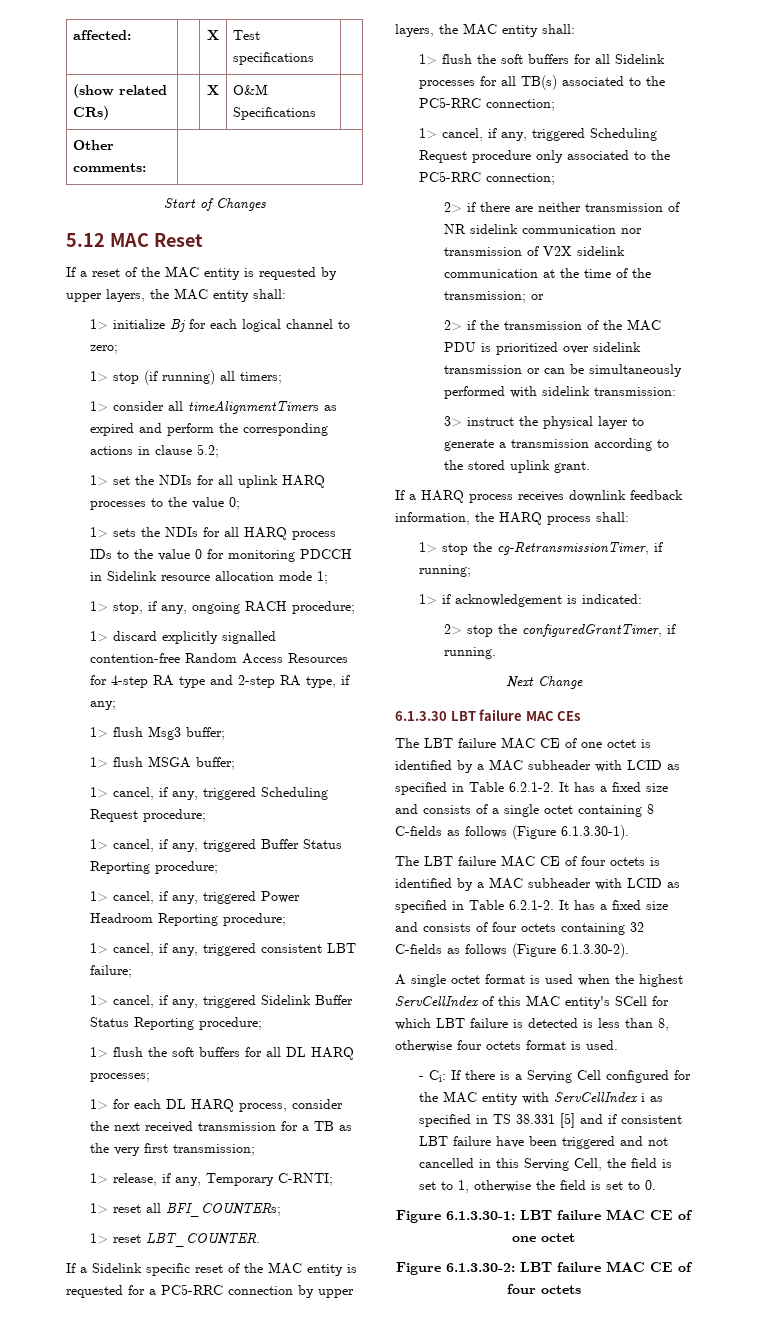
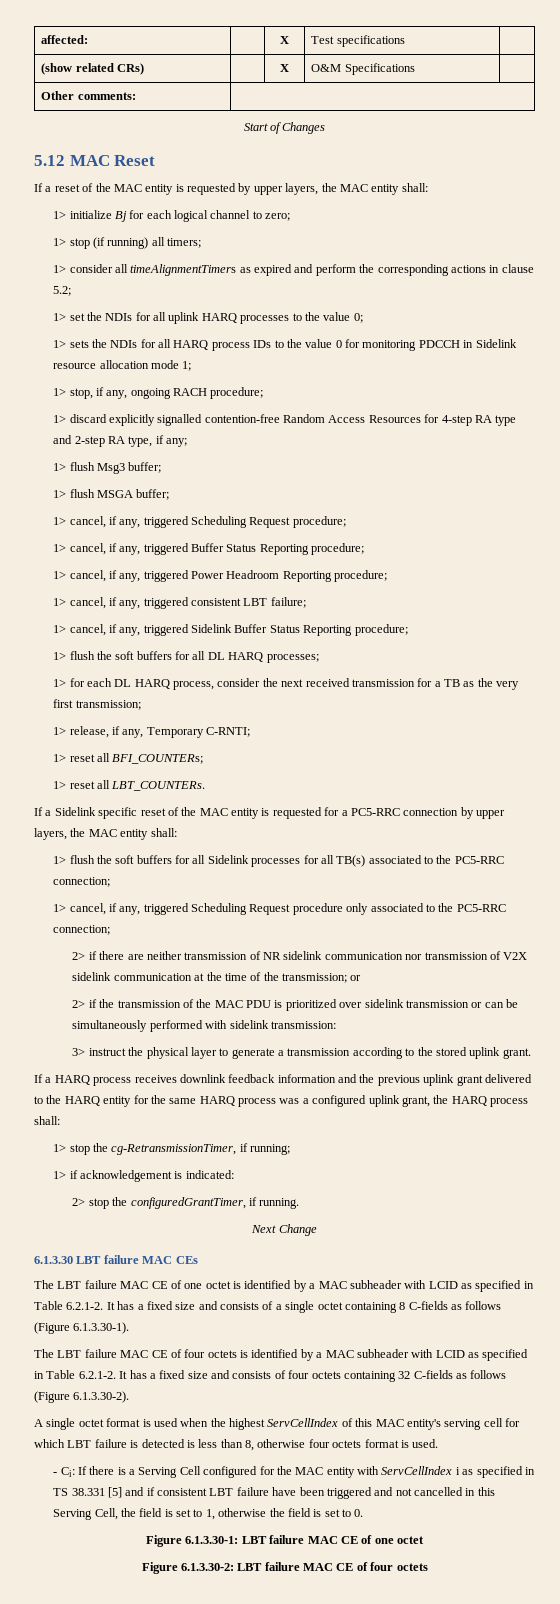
[146,1233,261,1247] LBT_COUNTER. -> [96,780,206,791] all LBT_COUNTERs.
[395,512,470,525] information, -> [277,1074,532,1086] [34,1095,430,1107] information and the previous uplink grant delivered to the HARQ entity for the same HARQ process was a configured uplink grant,
[615,996,647,1006] SCell -> [444,1418,503,1430] serving cell

